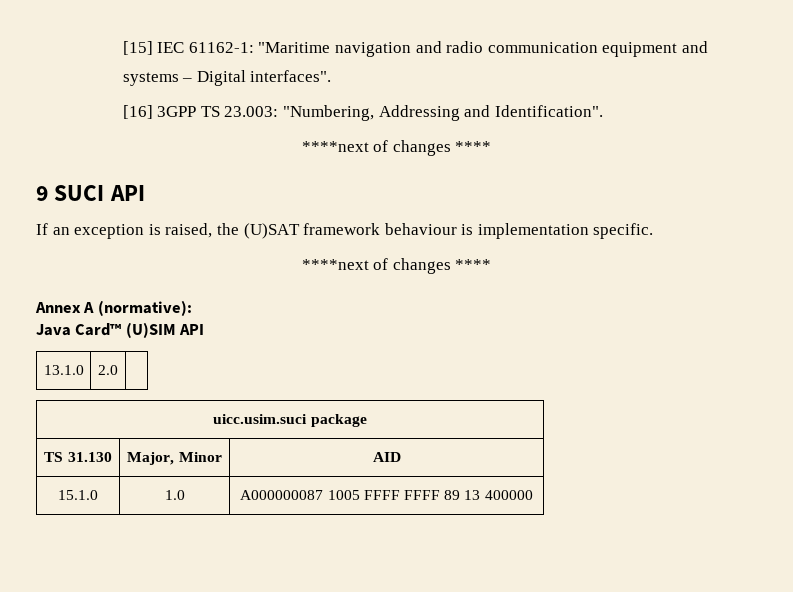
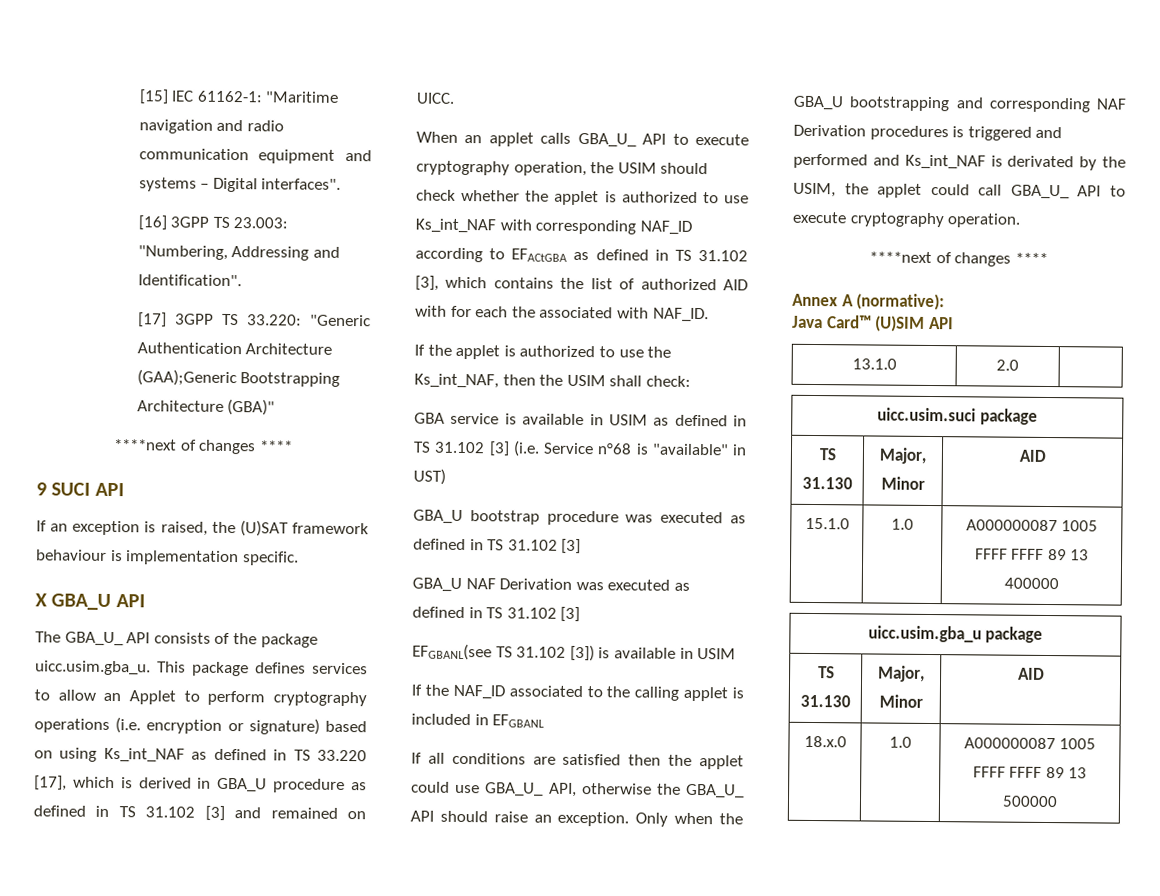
(603, 111) none -> [137,312,371,328] [136,342,333,355] [136,369,341,387] [136,398,276,416] // [17] 3GPP TS 33.220: "Generic Authentication Architecture (GAA);Generic Bootstrapping Architecture (GBA)"
(654, 231) none -> [35,593,145,611] [35,631,318,648] [35,660,368,677] [34,689,367,707] [34,717,367,735] [34,747,367,763] [34,775,367,794] [33,805,366,821] [416,92,455,104] [416,131,749,148] [416,160,709,177] [416,189,749,206] [415,218,692,235] [415,247,748,263] [415,275,748,291] [415,305,709,323] [414,344,672,360] [414,373,691,389] [414,412,747,427] [413,440,747,457] [413,468,446,485] [413,509,746,526] [413,538,582,555] [412,577,690,592] [412,606,581,623] [412,643,737,662] [411,684,744,702] [411,713,545,728] [411,752,744,770] [411,781,745,799] [410,810,743,827] [793,95,1127,113] [793,124,1063,141] [793,153,1126,171] [793,182,1126,200] [792,211,1022,228] // X GBA_U API // The GBA_U_ API consists of the package uicc.usim.gba_u. This package defines services to allow an Applet to perform cryptography operations (i.e. encryption or signature) based on using Ks_int_NAF as defined in TS 33.220 [17], which is derived in GBA_U procedure as defined in TS 31.102 [3] and remained on UICC. // When an applet calls GBA_U_ API to execute cryptography operation, the USIM should check whether the applet is authorized to use Ks_int_NAF with corresponding NAF_ID according to EFACtGBA as defined in TS 31.102 [3], which contains the list of authorized AID with for each the associated with NAF_ID. // If the applet is authorized to use the Ks_int_NAF, then the USIM shall check: // GBA service is available in USIM as defined in TS 31.102 [3] (i.e. Service n°68 is "available" in UST) // GBA_U bootstrap procedure was executed as defined in TS 31.102 [3] // GBA_U NAF Derivation was executed as defined in TS 31.102 [3] // EFGBANL(see TS 31.102 [3]) is available in USIM // If the NAF_ID associated to the calling applet is included in EFGBANL // If all conditions are satisfied then the applet could use GBA_U_ API, otherwise the GBA_U_ API should raise an exception. Only when the GBA_U bootstrapping and corresponding NAF Derivation procedures is triggered and performed and Ks_int_NAF is derivated by the USIM, the applet could call GBA_U_ API to execute cryptography operation.
(533, 495) none -> [867,625,1044,643] [817,666,835,679] [799,694,851,708] [878,665,925,682] [878,694,923,708] [1017,667,1045,680] [803,735,847,748] [889,736,912,748] [963,737,1097,750] [972,766,1088,779] [1001,795,1058,808] // uicc.usim.gba_u package // TS 31.130 | Major, Minor | AID // 18.x.0 | 1.0 | A000000087 1005 FFFF FFFF 89 13 500000

